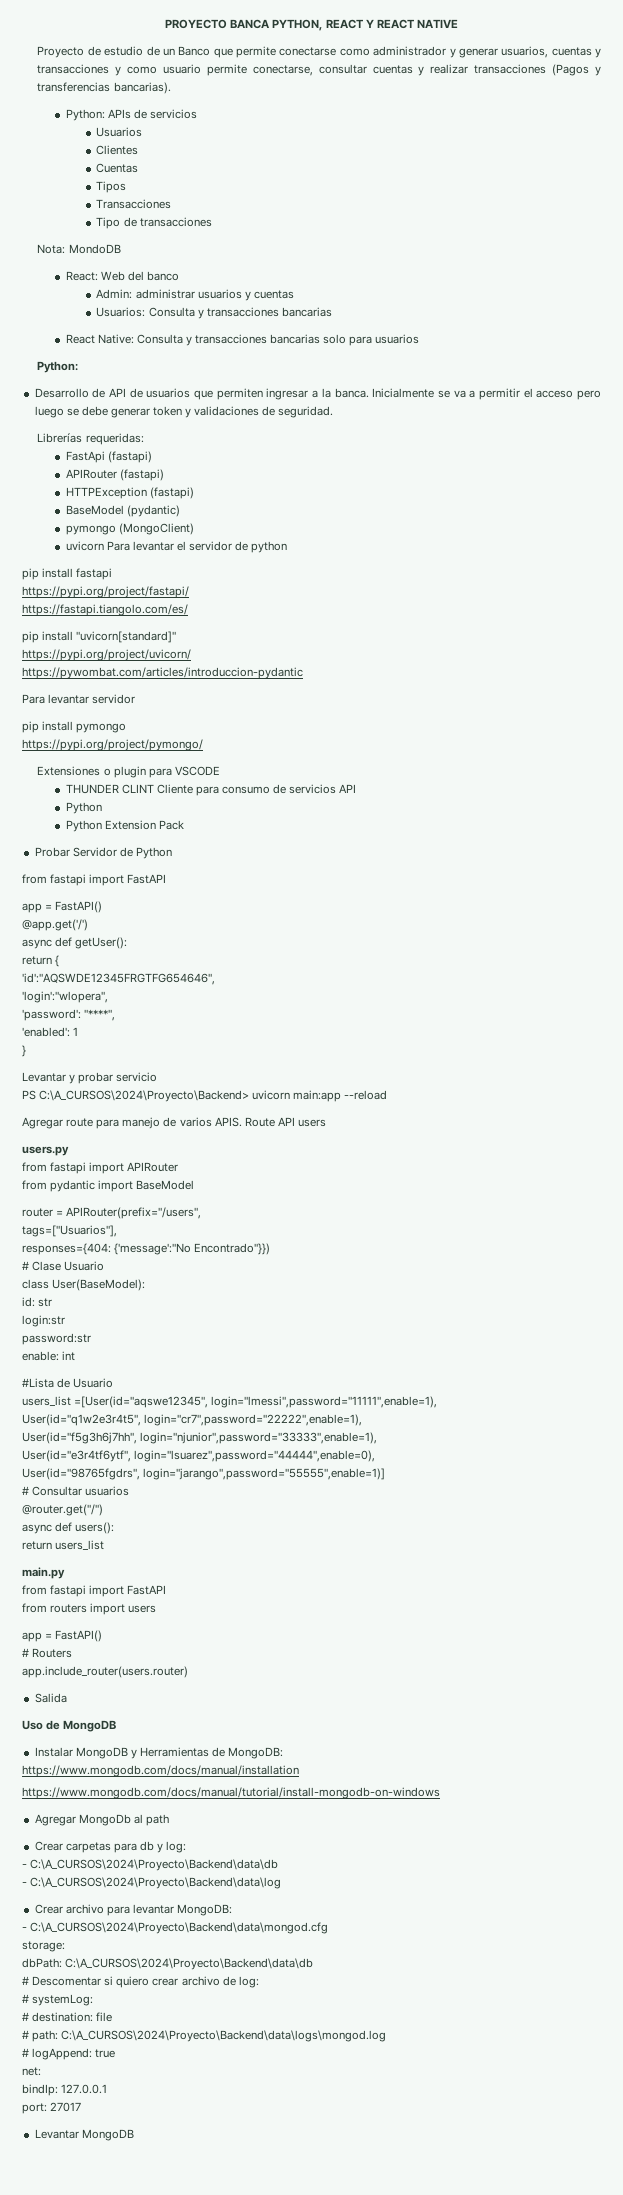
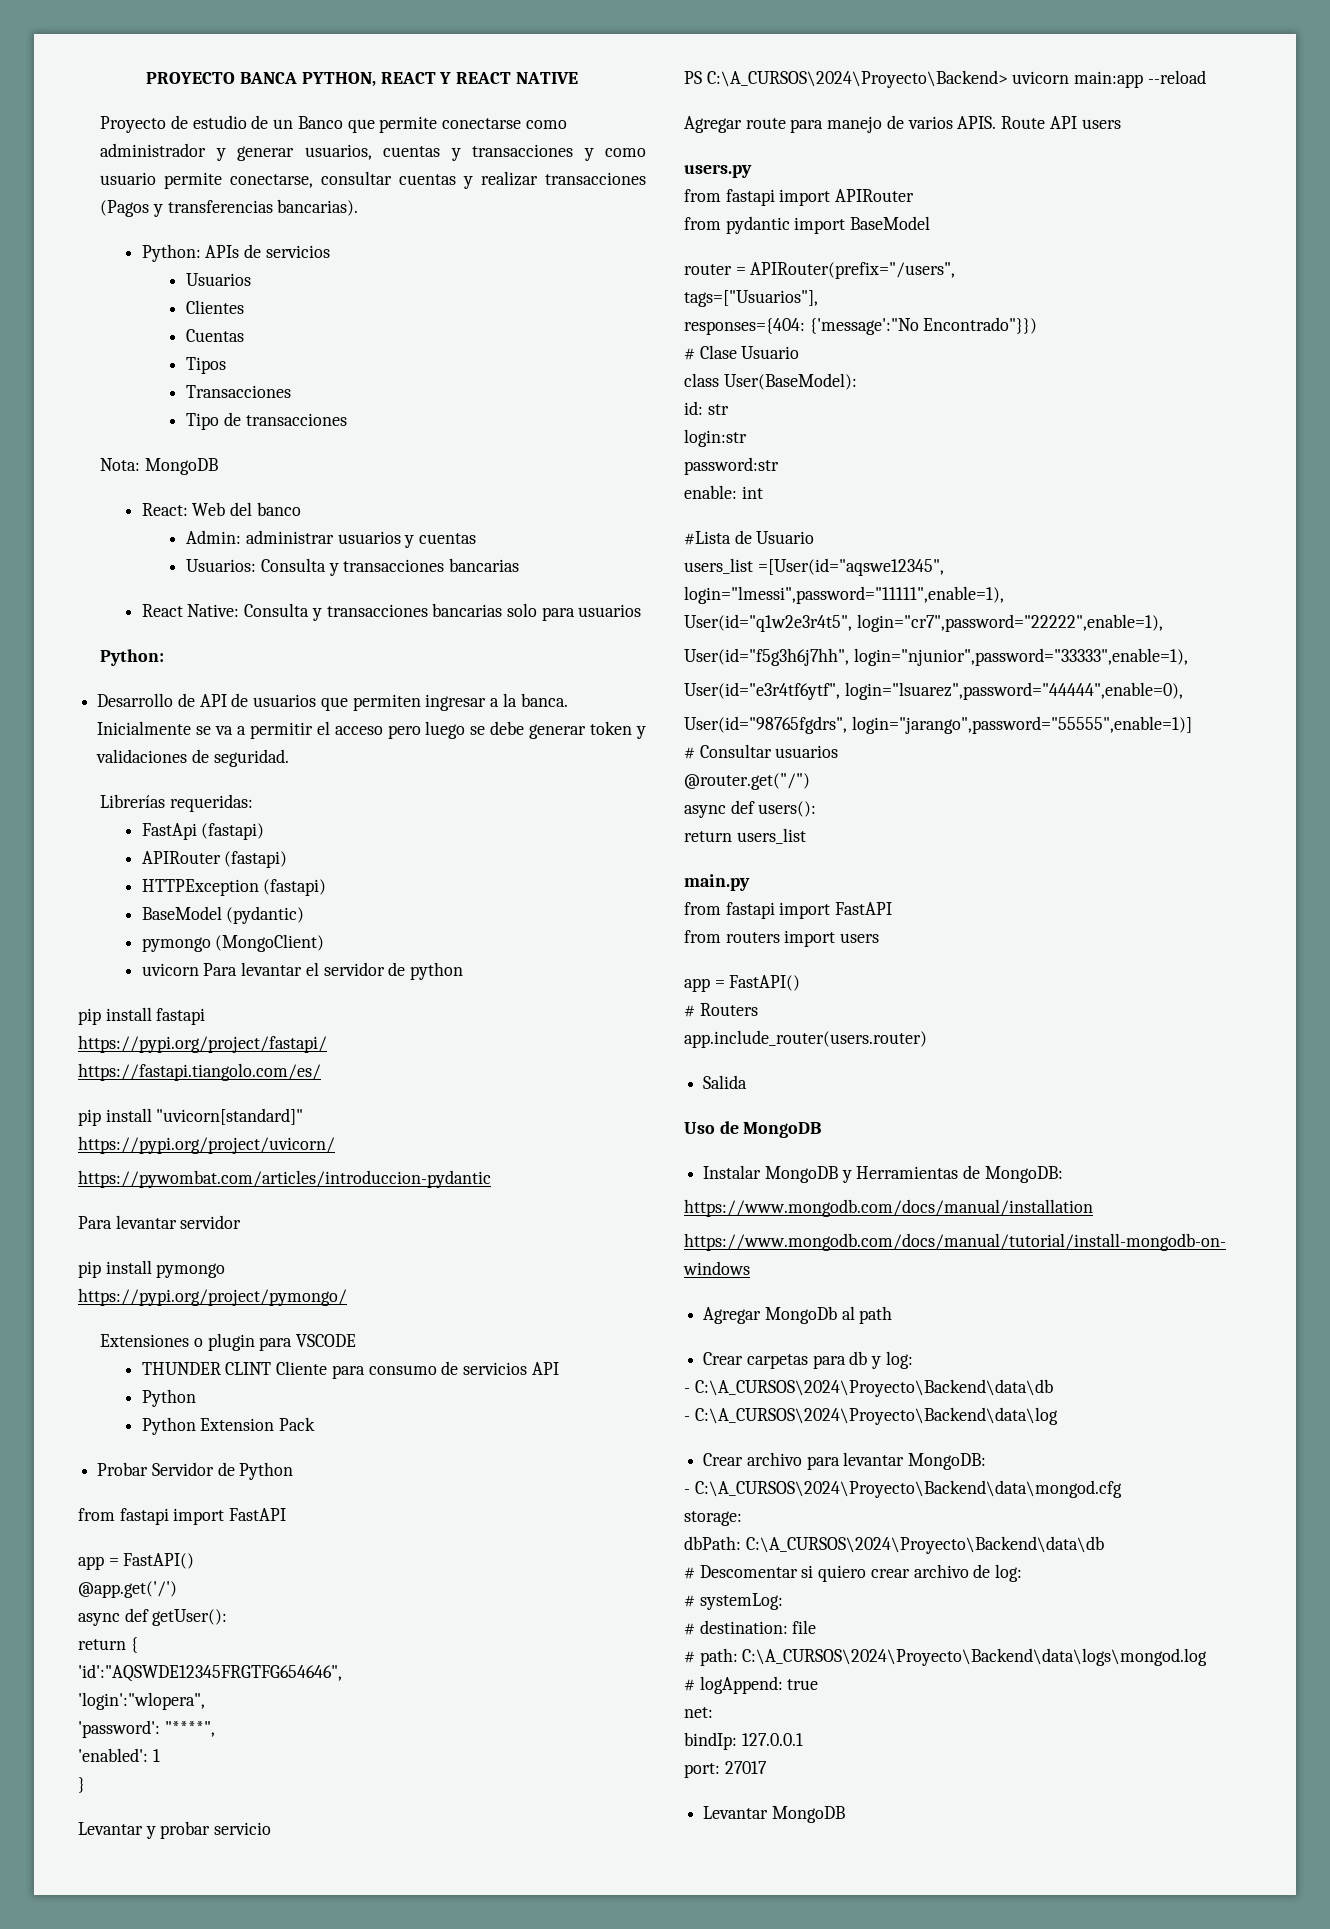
[68,244,121,254] MondoDB -> [144,458,218,475] MongoDB

